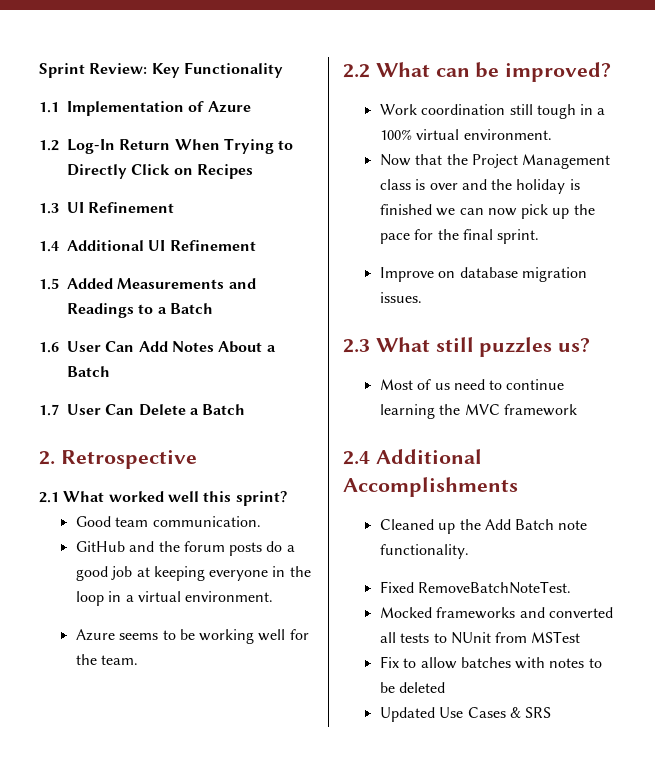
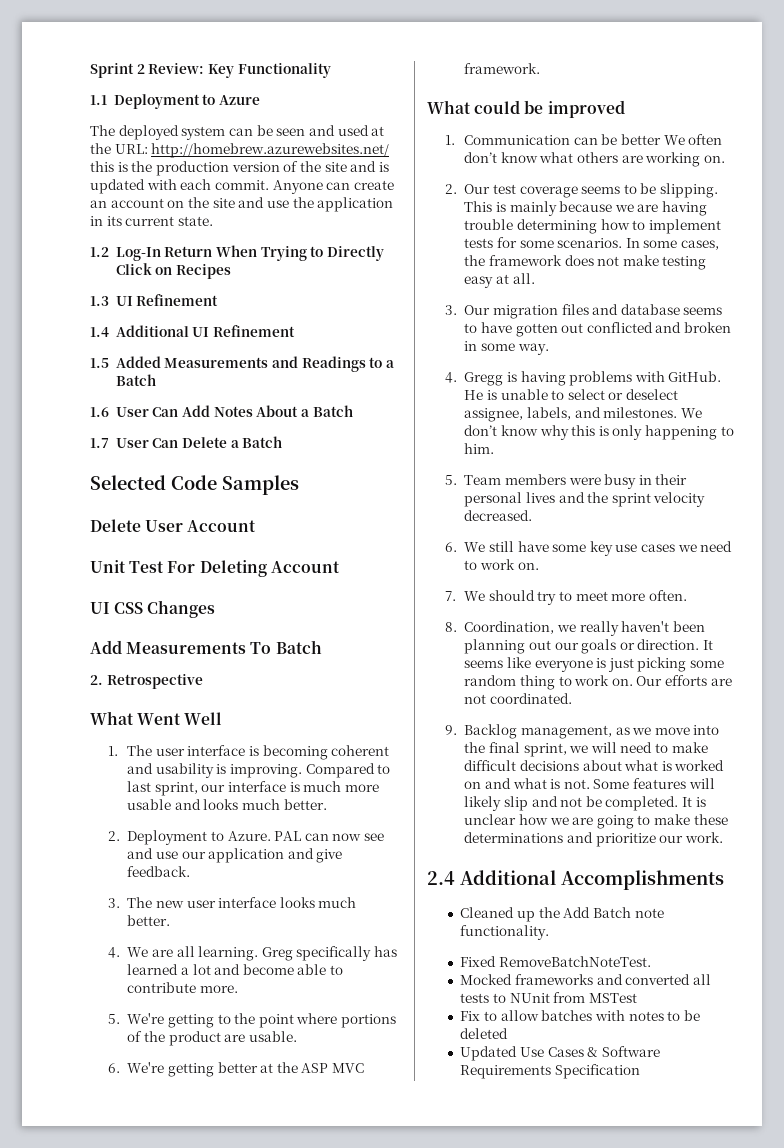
(85, 70) none -> [136,64,145,74] 2
[67,101,251,116] Implementation of Azure -> [113,94,261,109] [90,125,385,140] [90,143,390,158] [90,161,389,176] [90,179,394,194] [90,197,394,212] [90,216,213,226] Deployment to Azure // The deployed system can be seen and used at the URL: http://homebrew.azurewebsites.net/ this is the production version of the site and is updated with each commit. Anyone can create an account on the site and use the application in its current state.
[39,450,197,469] [39,491,287,506] [75,516,261,527] [75,541,295,556] [75,566,311,581] [75,591,274,606] [75,629,309,644] [75,654,139,665] [343,62,612,82] [379,104,606,119] [379,129,552,140] [379,154,611,169] [379,179,580,194] [379,204,595,219] [379,229,540,244] [379,267,587,282] [379,292,422,303] [343,337,591,357] [379,379,565,390] [379,404,577,419] 2. Retrospective // 2.1 What worked well this sprint? // Good team communication. // GitHub and the forum posts do a good job at keeping everyone in the loop in a virtual environment. // Azure seems to be working well for the team. // 2.2 What can be improved? // Work coordination still tough in a 100% virtual environment. // Now that the Project Management class is over and the holiday is finished we can now pick up the pace for the final sprint. // Improve on database migration issues. // 2.3 What still puzzles us? // Most of us need to continue learning the MVC framework -> [90,475,299,495] [90,519,257,532] [90,560,340,577] [90,600,216,618] [90,640,322,654] [90,674,203,689] [90,711,223,725] [108,745,390,760] [126,763,391,778] [126,781,379,796] [126,799,327,810] [108,830,385,845] [127,848,343,863] [127,866,191,877] [108,897,357,908] [127,915,171,926] [108,946,398,961] [127,964,344,975] [127,982,238,993] [108,1013,397,1028] [127,1031,297,1046] [108,1062,365,1077] [464,63,541,74] [427,100,625,118] [445,134,723,145] [463,152,725,167] [445,183,719,198] [464,201,708,216] [464,219,721,234] [464,237,720,250] [464,255,707,270] [464,273,535,288] [445,304,723,319] [464,322,732,337] [464,341,549,355] [445,371,722,386] [464,389,679,400] [464,407,702,422] [464,425,734,440] [464,443,495,454] [445,474,688,489] [464,492,706,507] [464,510,533,521] [445,541,733,556] [464,559,539,570] [445,590,687,605] [445,621,705,636] [464,639,714,654] [464,657,725,672] [464,675,732,690] [464,693,572,704] [445,724,720,739] [464,742,708,757] [464,760,725,771] [464,778,715,789] [464,796,706,811] [464,814,728,829] [464,832,723,847] Selected Code Samples // Delete User Account // Unit Test For Deleting Account // UI CSS Changes // Add Measurements To Batch // 2. Retrospective // What Went Well // 1. The user interface is becoming coherent and usability is improving. Compared to last sprint, our interface is much more usable and looks much better. // 2. Deployment to Azure. PAL can now see and use our application and give feedback. // 3. The new user interface looks much better. // 4. We are all learning. Greg specifically has learned a lot and become able to contribute more. // 5. We're getting to the point where portions of the product are usable. // 6. We're getting better at the ASP MVC framework. // What could be improved // 1. Communication can be better We often don’t know what others are working on. // 2. Our test coverage seems to be slipping. This is mainly because we are having trouble determining how to implement tests for some scenarios. In some cases, the framework does not make testing easy at all. // 3. Our migration files and database seems to have gotten out conflicted and broken in some way. // 4. Gregg is having problems with GitHub. He is unable to select or deselect assignee, labels, and milestones. We don’t know why this is only happening to him. // 5. Team members were busy in their personal lives and the sprint velocity decreased. // 6. We still have some key use cases we need to work on. // 7. We should try to meet more often. // 8. Coordination, we really haven't been planning out our goals or direction. It seems like everyone is just picking some random thing to work on. Our efforts are not coordinated. // 9. Backlog management, as we move into the final sprint, we will need to make difficult decisions about what is worked on and what is not. Some features will likely slip and not be completed. It is unclear how we are going to make these determinations and prioritize our work.
[525,707,552,718] SRS -> [601,1046,660,1057] [460,1064,640,1079] Software Requirements Specification

